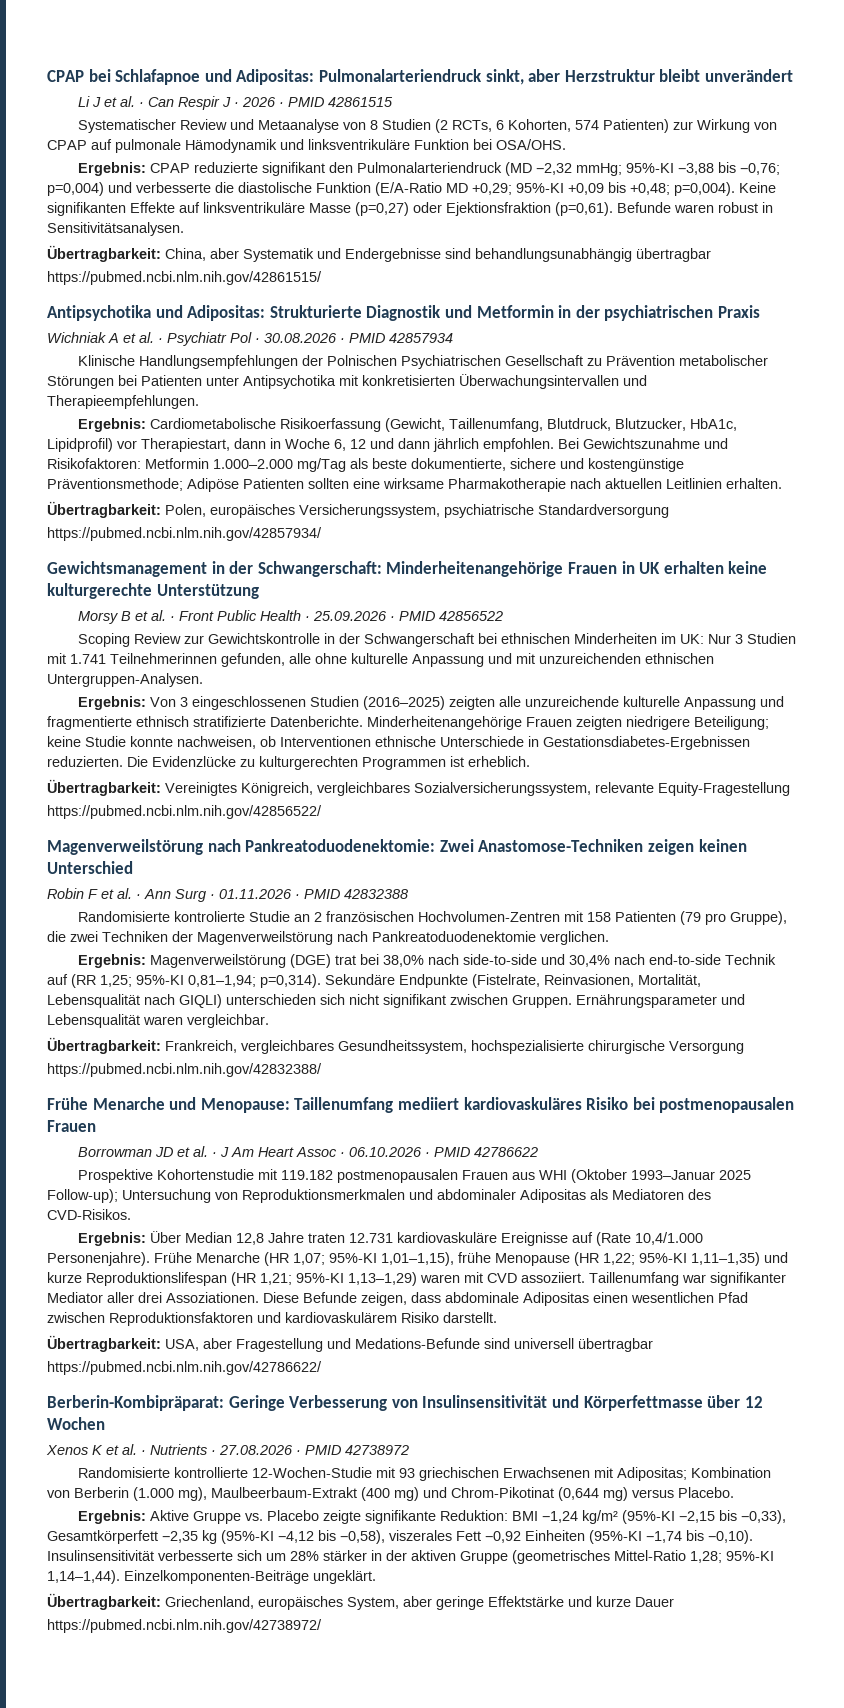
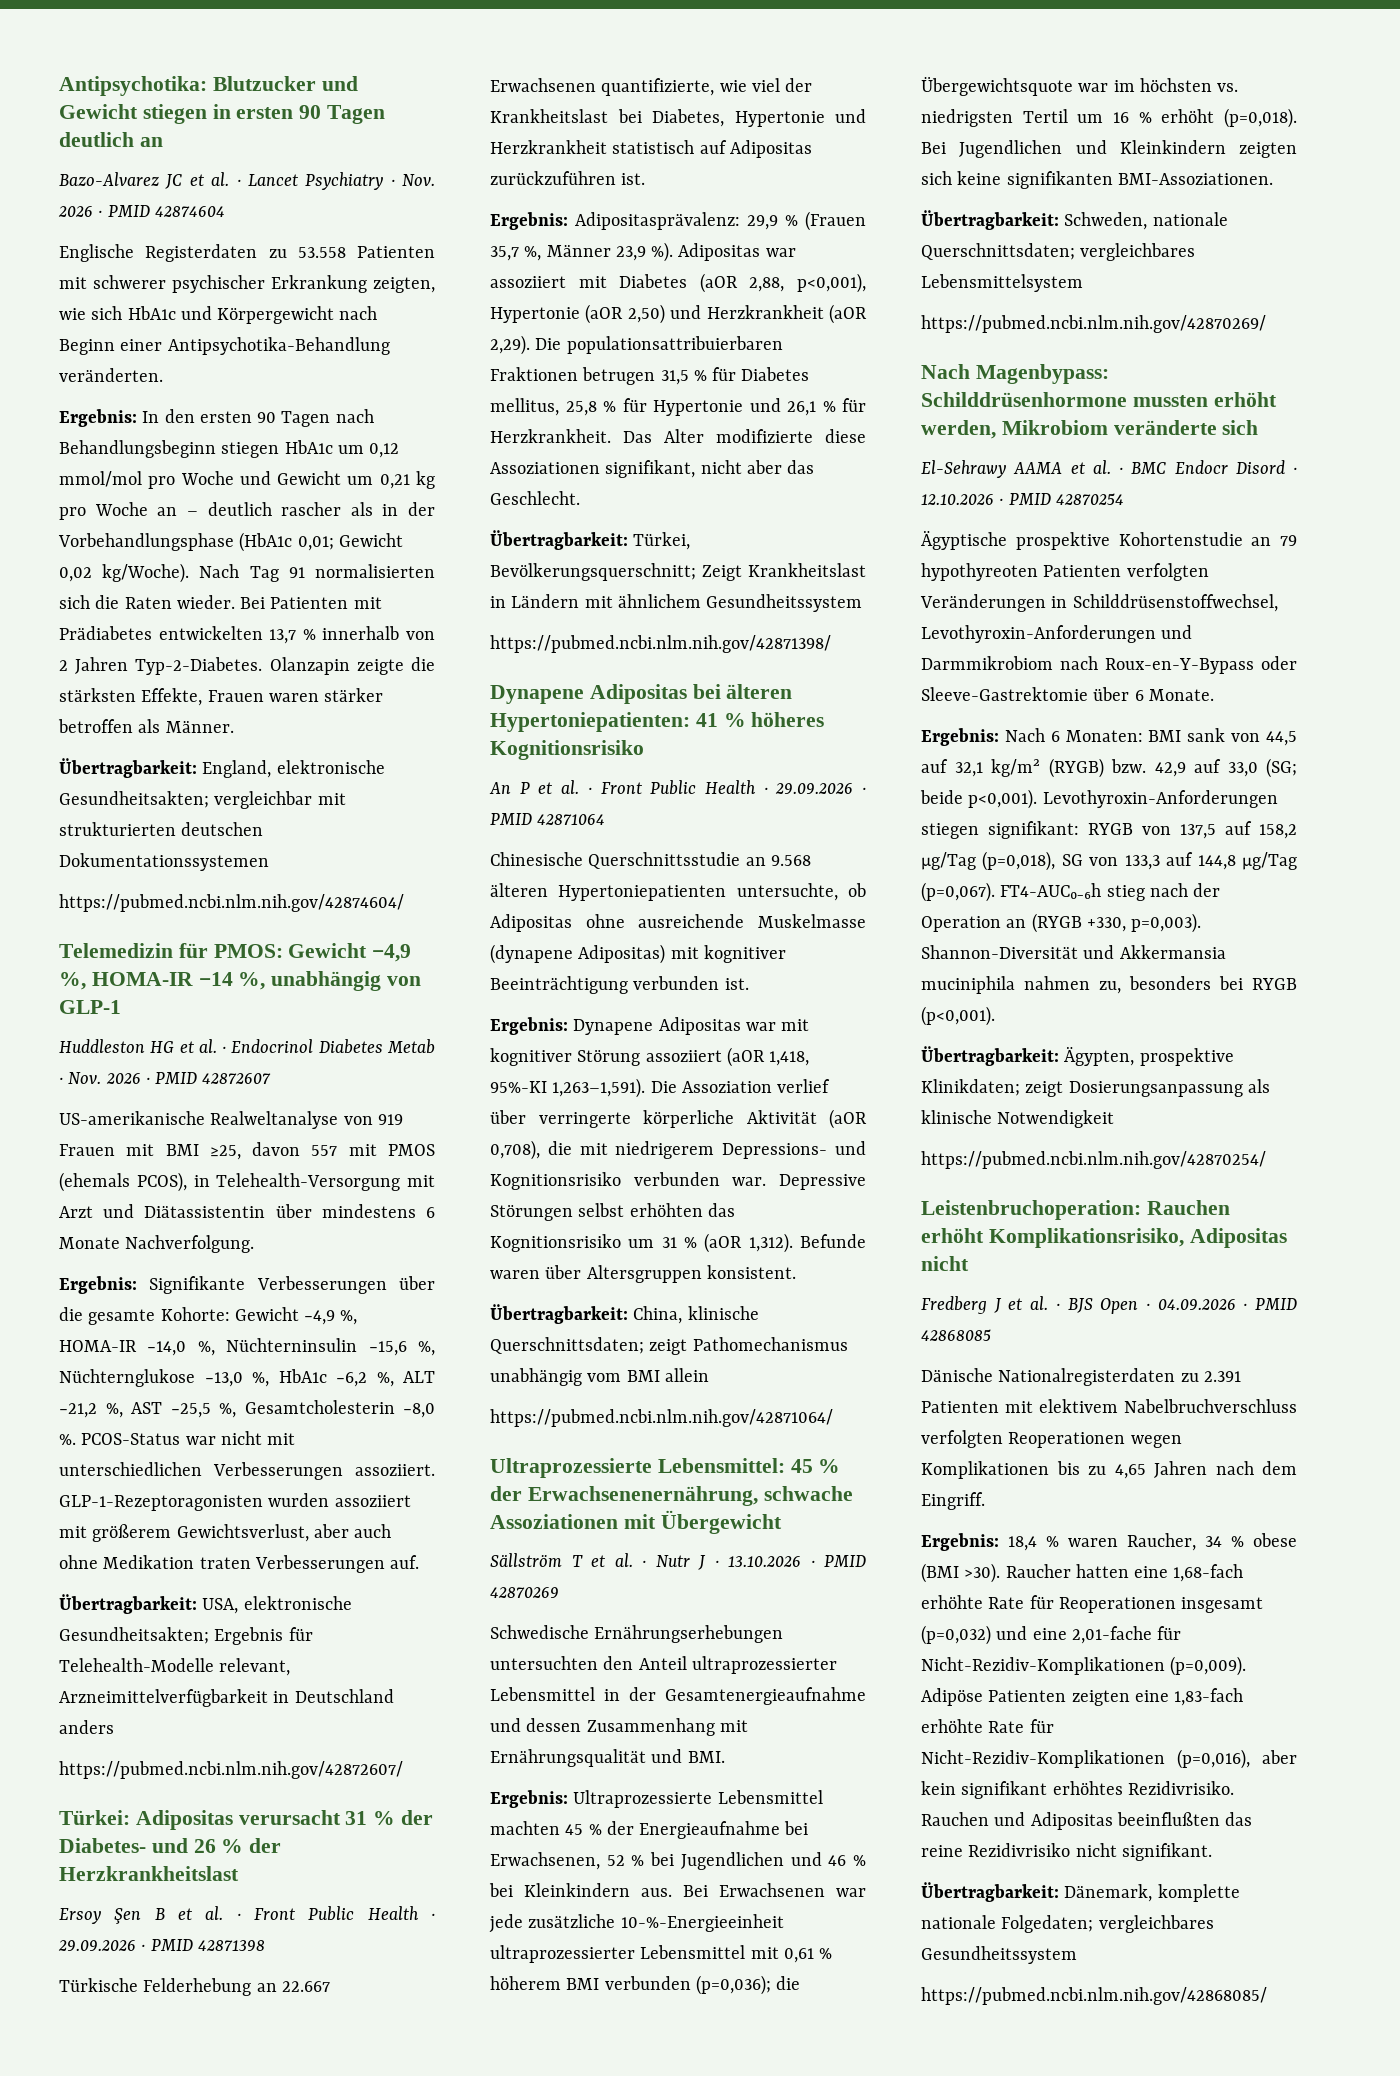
[47,69,793,85] [78,96,394,110] [78,119,778,133] [47,139,566,153] [78,162,781,176] [47,182,776,196] [47,202,773,216] [47,222,184,236] [47,245,711,262] [47,271,322,285] [47,305,760,321] [47,332,453,346] [78,355,769,369] [47,374,647,389] [47,395,199,409] [78,418,738,432] [47,438,728,452] [47,458,684,472] [47,478,782,492] [47,501,669,518] [47,527,322,541] [47,561,768,577] [47,583,259,599] [78,611,119,624] CPAP bei Schlafapnoe und Adipositas: Pulmonalarteriendruck sinkt, aber Herzstruktur bleibt unverändert // Li J et al. · Can Respir J · 2026 · PMID 42861515 // Systematischer Review und Metaanalyse von 8 Studien (2 RCTs, 6 Kohorten, 574 Patienten) zur Wirkung von CPAP auf pulmonale Hämodynamik und linksventrikuläre Funktion bei OSA/OHS. // Ergebnis: CPAP reduzierte signifikant den Pulmonalarteriendruck (MD −2,32 mmHg; 95%-KI −3,88 bis −0,76; p=0,004) und verbesserte die diastolische Funktion (E/A-Ratio MD +0,29; 95%-KI +0,09 bis +0,48; p=0,004). Keine signifikanten Effekte auf linksventrikuläre Masse (p=0,27) oder Ejektionsfraktion (p=0,61). Befunde waren robust in Sensitivitätsanalysen. // Übertragbarkeit: China, aber Systematik und Endergebnisse sind behandlungsunabhängig übertragbar // https://pubmed.ncbi.nlm.nih.gov/42861515/ // Antipsychotika und Adipositas: Strukturierte Diagnostik und Metformin in der psychiatrischen Praxis // Wichniak A et al. · Psychiatr Pol · 30.08.2026 · PMID 42857934 // Klinische Handlungsempfehlungen der Polnischen Psychiatrischen Gesellschaft zu Prävention metabolischer Störungen bei Patienten unter Antipsychotika mit konkretisierten Überwachungsintervallen und Therapieempfehlungen. // Ergebnis: Cardiometabolische Risikoerfassung (Gewicht, Taillenumfang, Blutdruck, Blutzucker, HbA1c, Lipidprofil) vor Therapiestart, dann in Woche 6, 12 und dann jährlich empfohlen. Bei Gewichtszunahme und Risikofaktoren: Metformin 1.000–2.000 mg/Tag als beste dokumentierte, sichere und kostengünstige Präventionsmethode; Adipöse Patienten sollten eine wirksame Pharmakotherapie nach aktuellen Leitlinien erhalten. // Übertragbarkeit: Polen, europäisches Versicherungssystem, psychiatrische Standardversorgung // https://pubmed.ncbi.nlm.nih.gov/42857934/ // Gewichtsmanagement in der Schwangerschaft: Minderheitenangehörige Frauen in UK erhalten keine kulturgerechte Unterstützung // Morsy -> [59,76,358,96] [59,104,386,124] [59,132,163,147] [59,172,435,190] [58,205,225,217] [59,244,435,262] [59,275,435,293] [59,306,378,324] [59,337,390,355] [59,368,163,382] [59,409,374,427] [59,440,400,458] [59,471,435,489] [59,502,435,520] [58,532,403,552] [59,563,435,583] [59,595,382,609] [59,626,436,644] [59,657,435,675] [59,688,384,706] [58,719,234,733] [59,758,385,778] [59,791,346,809] [59,822,264,836] [59,853,269,871] [59,894,404,912] [59,943,412,962] [59,971,422,991] [59,1000,121,1014] [59,1039,435,1054] [59,1072,272,1084] [59,1111,403,1129] [59,1142,435,1160] [59,1172,435,1192] [59,1204,435,1218] [59,1235,255,1253] [59,1276,436,1294] [59,1307,358,1325] [59,1338,435,1356] [59,1369,435,1387] [59,1400,435,1418] [59,1431,296,1445] [59,1462,435,1480] [59,1493,411,1511] [59,1524,392,1542] [59,1555,420,1573] [59,1594,352,1614] [59,1627,313,1645] [59,1658,291,1676] [59,1689,394,1707] [59,1720,114,1734] [59,1761,403,1779] [59,1810,434,1830] [59,1838,282,1853] [59,1866,239,1881] [59,1908,142,1924] Antipsychotika: Blutzucker und Gewicht stiegen in ersten 90 Tagen deutlich an // Bazo-Alvarez JC et al. · Lancet Psychiatry · Nov. 2026 · PMID 42874604 // Englische Registerdaten zu 53.558 Patienten mit schwerer psychischer Erkrankung zeigten, wie sich HbA1c und Körpergewicht nach Beginn einer Antipsychotika-Behandlung veränderten. // Ergebnis: In den ersten 90 Tagen nach Behandlungsbeginn stiegen HbA1c um 0,12 mmol/mol pro Woche und Gewicht um 0,21 kg pro Woche an – deutlich rascher als in der Vorbehandlungsphase (HbA1c 0,01; Gewicht 0,02 kg/Woche). Nach Tag 91 normalisierten sich die Raten wieder. Bei Patienten mit Prädiabetes entwickelten 13,7 % innerhalb von 2 Jahren Typ-2-Diabetes. Olanzapin zeigte die stärksten Effekte, Frauen waren stärker betroffen als Männer. // Übertragbarkeit: England, elektronische Gesundheitsakten; vergleichbar mit strukturierten deutschen Dokumentationssystemen // https://pubmed.ncbi.nlm.nih.gov/42874604/ // Telemedizin für PMOS: Gewicht −4,9 %, HOMA-IR −14 %, unabhängig von GLP-1 // Huddleston HG et al. · Endocrinol Diabetes Metab · Nov. 2026 · PMID 42872607 // US-amerikanische Realweltanalyse von 919 Frauen mit BMI ≥25, davon 557 mit PMOS (ehemals PCOS), in Telehealth-Versorgung mit Arzt und Diätassistentin über mindestens 6 Monate Nachverfolgung. // Ergebnis: Signifikante Verbesserungen über die gesamte Kohorte: Gewicht −4,9 %, HOMA-IR −14,0 %, Nüchterninsulin −15,6 %, Nüchternglukose −13,0 %, HbA1c −6,2 %, ALT −21,2 %, AST −25,5 %, Gesamtcholesterin −8,0 %. PCOS-Status war nicht mit unterschiedlichen Verbesserungen assoziiert. GLP-1-Rezeptoragonisten wurden assoziiert mit größerem Gewichtsverlust, aber auch ohne Medikation traten Verbesserungen auf. // Übertragbarkeit: USA, elektronische Gesundheitsakten; Ergebnis für Telehealth-Modelle relevant, Arzneimittelverfügbarkeit in Deutschland anders // https://pubmed.ncbi.nlm.nih.gov/42872607/ // Türkei: Adipositas verursacht 31 % der Diabetes- und 26 % der Herzkrankheitslast // Ersoy Şen
[313,611,504,621] [78,633,797,647] [47,653,714,667] [47,673,203,687] [78,696,785,710] [47,716,769,730] [47,736,750,750] [47,756,530,770] [47,779,790,796] [47,805,322,819] [47,839,747,855] [47,861,133,874] [47,888,408,902] [78,911,788,925] [47,931,609,945] [78,954,777,968] [47,974,701,988] [47,994,745,1008] [47,1014,269,1028] [47,1037,744,1054] [47,1063,322,1077] [47,1097,795,1113] [47,1120,96,1132] [78,1146,539,1157] [78,1169,752,1183] [47,1189,711,1203] [47,1209,131,1220] [78,1231,704,1246] [47,1252,788,1266] [47,1272,786,1286] [47,1292,748,1306] [47,1312,497,1326] [47,1335,653,1352] [47,1361,322,1375] [47,1395,763,1411] [47,1417,105,1430] [46,1444,409,1455] [78,1467,772,1481] [47,1487,734,1501] [78,1510,787,1524] [47,1530,753,1544] [47,1550,774,1564] [47,1570,376,1584] [47,1593,674,1610] [47,1619,322,1633] 25.09.2026 · PMID 42856522 // Scoping Review zur Gewichtskontrolle in der Schwangerschaft bei ethnischen Minderheiten im UK: Nur 3 Studien mit 1.741 Teilnehmerinnen gefunden, alle ohne kulturelle Anpassung und mit unzureichenden ethnischen Untergruppen-Analysen. // Ergebnis: Von 3 eingeschlossenen Studien (2016–2025) zeigten alle unzureichende kulturelle Anpassung und fragmentierte ethnisch stratifizierte Datenberichte. Minderheitenangehörige Frauen zeigten niedrigere Beteiligung; keine Studie konnte nachweisen, ob Interventionen ethnische Unterschiede in Gestationsdiabetes-Ergebnissen reduzierten. Die Evidenzlücke zu kulturgerechten Programmen ist erheblich. // Übertragbarkeit: Vereinigtes Königreich, vergleichbares Sozialversicherungssystem, relevante Equity-Fragestellung // https://pubmed.ncbi.nlm.nih.gov/42856522/ // Magenverweilstörung nach Pankreatoduodenektomie: Zwei Anastomose-Techniken zeigen keinen Unterschied // Robin F et al. · Ann Surg · 01.11.2026 · PMID 42832388 // Randomisierte kontrolierte Studie an 2 französischen Hochvolumen-Zentren mit 158 Patienten (79 pro Gruppe), die zwei Techniken der Magenverweilstörung nach Pankreatoduodenektomie verglichen. // Ergebnis: Magenverweilstörung (DGE) trat bei 38,0% nach side-to-side und 30,4% nach end-to-side Technik auf (RR 1,25; 95%-KI 0,81–1,94; p=0,314). Sekundäre Endpunkte (Fistelrate, Reinvasionen, Mortalität, Lebensqualität nach GIQLI) unterschieden sich nicht signifikant zwischen Gruppen. Ernährungsparameter und Lebensqualität waren vergleichbar. // Übertragbarkeit: Frankreich, vergleichbares Gesundheitssystem, hochspezialisierte chirurgische Versorgung // https://pubmed.ncbi.nlm.nih.gov/42832388/ // Frühe Menarche und Menopause: Taillenumfang mediiert kardiovaskuläres Risiko bei postmenopausalen Frauen // Borrowman JD et al. · J Am Heart Assoc · 06.10.2026 · PMID 42786622 // Prospektive Kohortenstudie mit 119.182 postmenopausalen Frauen aus WHI (Oktober 1993–Januar 2025 Follow-up); Untersuchung von Reproduktionsmerkmalen und abdominaler Adipositas als Mediatoren des CVD-Risikos. // Ergebnis: Über Median 12,8 Jahre traten 12.731 kardiovaskuläre Ereignisse auf (Rate 10,4/1.000 Personenjahre). Frühe Menarche (HR 1,07; 95%-KI 1,01–1,15), frühe Menopause (HR 1,22; 95%-KI 1,11–1,35) und kurze Reproduktionslifespan (HR 1,21; 95%-KI 1,13–1,29) waren mit CVD assoziiert. Taillenumfang war signifikanter Mediator aller drei Assoziationen. Diese Befunde zeigen, dass abdominale Adipositas einen wesentlichen Pfad zwischen Reproduktionsfaktoren und kardiovaskulärem Risiko darstellt. // Übertragbarkeit: USA, aber Fragestellung und Medations-Befunde sind universell übertragbar // https://pubmed.ncbi.nlm.nih.gov/42786622/ // Berberin-Kombipräparat: Geringe Verbesserung von Insulinsensitivität und Körperfettmasse über 12 Wochen // Xenos K et al. · Nutrients · 27.08.2026 · PMID 42738972 // Randomisierte kontrollierte 12-Wochen-Studie mit 93 griechischen Erwachsenen mit Adipositas; Kombination von Berberin (1.000 mg), Maulbeerbaum-Extrakt (400 mg) und Chrom-Pikotinat (0,644 mg) versus Placebo. // Ergebnis: Aktive Gruppe vs. Placebo zeigte signifikante Reduktion: BMI −1,24 kg/m² (95%-KI −2,15 bis −0,33), Gesamtkörperfett −2,35 kg (95%-KI −4,12 bis −0,58), viszerales Fett −0,92 Einheiten (95%-KI −1,74 bis −0,10). Insulinsensitivität verbesserte sich um 28% stärker in der aktiven Gruppe (geometrisches Mittel-Ratio 1,28; 95%-KI 1,14–1,44). Einzelkomponenten-Beiträge ungeklärt. // Übertragbarkeit: Griechenland, europäisches System, aber geringe Effektstärke und kurze Dauer // https://pubmed.ncbi.nlm.nih.gov/42738972/ -> [58,1939,265,1951] [59,1978,330,1996] [490,78,813,96] [490,109,866,127] [490,140,812,158] [490,171,646,185] [490,211,866,231] [490,242,796,262] [490,273,866,293] [490,304,867,324] [490,335,783,355] [490,367,810,385] [490,398,866,416] [490,429,866,443] [490,460,815,478] [490,491,580,505] [490,530,691,550] [490,563,866,581] [490,594,863,612] [490,635,831,653] [490,684,793,704] [490,712,825,732] [490,740,644,760] [489,780,866,795] [490,813,606,825] [490,852,811,869] [490,883,866,901] [490,914,866,932] [490,944,786,964] [490,976,749,994] [490,1017,810,1035] [490,1047,810,1067] [490,1078,831,1098] [490,1109,867,1129] [490,1140,866,1160] [490,1172,866,1190] [490,1203,735,1221] [490,1233,866,1253] [490,1265,796,1283] [490,1304,759,1324] [490,1337,848,1355] [490,1368,709,1386] [490,1409,833,1427] [490,1458,841,1478] [490,1486,853,1506] [490,1510,782,1534] [490,1553,866,1570] [490,1587,559,1598] [490,1625,784,1643] [490,1656,837,1674] [490,1687,866,1705] [490,1718,748,1736] [490,1749,725,1767] [490,1790,823,1808] [490,1821,809,1839] [490,1852,866,1870] [489,1883,866,1897] [489,1914,784,1933] [490,1945,833,1963] [490,1975,801,1995] [921,76,1239,96] [921,108,1297,128] [921,140,1297,158] [921,171,1273,189] [921,210,1228,230] [921,243,1196,261] [921,274,1083,292] [921,315,1266,333] [921,364,1109,384] [921,392,1277,407] [921,420,1259,439] [921,460,1297,478] [921,493,1124,505] [921,530,1297,550] [921,563,1209,581] [920,594,1278,612] [921,625,1193,643] [921,656,1297,674] [921,687,1214,701] [921,728,1297,746] [921,758,1297,778] [920,789,1278,809] [921,821,1297,839] [921,851,1297,871] [921,882,1221,902] [921,913,1202,933] [921,945,1226,959] [921,976,1297,994] [921,1006,995,1026] [921,1046,1234,1066] [921,1079,1270,1097] [921,1110,1115,1128] [921,1151,1266,1169] [921,1200,1230,1220] [921,1228,1287,1248] [921,1256,969,1271] [921,1296,1297,1314] [921,1329,991,1341] [921,1368,1241,1386] [921,1399,1297,1413] [921,1430,1182,1448] [921,1461,1297,1479] [921,1492,985,1510] [921,1533,1297,1551] [921,1563,1244,1583] [921,1595,1264,1613] [921,1625,1182,1645] [921,1656,1247,1676] [921,1688,1244,1706] [921,1719,1054,1733] [921,1749,1297,1769] [921,1781,1234,1799] [921,1812,1253,1830] [921,1843,1212,1861] [921,1882,1240,1902] [921,1915,1214,1933] [921,1946,1077,1964] [921,1987,1267,2005] 29.09.2026 · PMID 42871398 // Türkische Felderhebung an 22.667 Erwachsenen quantifizierte, wie viel der Krankheitslast bei Diabetes, Hypertonie und Herzkrankheit statistisch auf Adipositas zurückzuführen ist. // Ergebnis: Adipositasprävalenz: 29,9 % (Frauen 35,7 %, Männer 23,9 %). Adipositas war assoziiert mit Diabetes (aOR 2,88, p<0,001), Hypertonie (aOR 2,50) und Herzkrankheit (aOR 2,29). Die populationsattribuierbaren Fraktionen betrugen 31,5 % für Diabetes mellitus, 25,8 % für Hypertonie und 26,1 % für Herzkrankheit. Das Alter modifizierte diese Assoziationen signifikant, nicht aber das Geschlecht. // Übertragbarkeit: Türkei, Bevölkerungsquerschnitt; Zeigt Krankheitslast in Ländern mit ähnlichem Gesundheitssystem // https://pubmed.ncbi.nlm.nih.gov/42871398/ // Dynapene Adipositas bei älteren Hypertoniepatienten: 41 % höheres Kognitionsrisiko // An P et al. · Front Public Health · 29.09.2026 · PMID 42871064 // Chinesische Querschnittsstudie an 9.568 älteren Hypertoniepatienten untersuchte, ob Adipositas ohne ausreichende Muskelmasse (dynapene Adipositas) mit kognitiver Beeinträchtigung verbunden ist. // Ergebnis: Dynapene Adipositas war mit kognitiver Störung assoziiert (aOR 1,418, 95%-KI 1,263–1,591). Die Assoziation verlief über verringerte körperliche Aktivität (aOR 0,708), die mit niedrigerem Depressions- und Kognitionsrisiko verbunden war. Depressive Störungen selbst erhöhten das Kognitionsrisiko um 31 % (aOR 1,312). Befunde waren über Altersgruppen konsistent. // Übertragbarkeit: China, klinische Querschnittsdaten; zeigt Pathomechanismus unabhängig vom BMI allein // https://pubmed.ncbi.nlm.nih.gov/42871064/ // Ultraprozessierte Lebensmittel: 45 % der Erwachsenenernährung, schwache Assoziationen mit Übergewicht // Sällström T et al. · Nutr J · 13.10.2026 · PMID 42870269 // Schwedische Ernährungserhebungen untersuchten den Anteil ultraprozessierter Lebensmittel in der Gesamtenergieaufnahme und dessen Zusammenhang mit Ernährungsqualität und BMI. // Ergebnis: Ultraprozessierte Lebensmittel machten 45 % der Energieaufnahme bei Erwachsenen, 52 % bei Jugendlichen und 46 % bei Kleinkindern aus. Bei Erwachsenen war jede zusätzliche 10-%-Energieeinheit ultraprozessierter Lebensmittel mit 0,61 % höherem BMI verbunden (p=0,036); die Übergewichtsquote war im höchsten vs. niedrigsten Tertil um 16 % erhöht (p=0,018). Bei Jugendlichen und Kleinkindern zeigten sich keine signifikanten BMI-Assoziationen. // Übertragbarkeit: Schweden, nationale Querschnittsdaten; vergleichbares Lebensmittelsystem // https://pubmed.ncbi.nlm.nih.gov/42870269/ // Nach Magenbypass: Schilddrüsenhormone mussten erhöht werden, Mikrobiom veränderte sich // El-Sehrawy AAMA et al. · BMC Endocr Disord · 12.10.2026 · PMID 42870254 // Ägyptische prospektive Kohortenstudie an 79 hypothyreoten Patienten verfolgten Veränderungen in Schilddrüsenstoffwechsel, Levothyroxin-Anforderungen und Darmmikrobiom nach Roux-en-Y-Bypass oder Sleeve-Gastrektomie über 6 Monate. // Ergebnis: Nach 6 Monaten: BMI sank von 44,5 auf 32,1 kg/m² (RYGB) bzw. 42,9 auf 33,0 (SG; beide p<0,001). Levothyroxin-Anforderungen stiegen signifikant: RYGB von 137,5 auf 158,2 µg/Tag (p=0,018), SG von 133,3 auf 144,8 µg/Tag (p=0,067). FT4-AUC₀₋₆h stieg nach der Operation an (RYGB +330, p=0,003). Shannon-Diversität und Akkermansia muciniphila nahmen zu, besonders bei RYGB (p<0,001). // Übertragbarkeit: Ägypten, prospektive Klinikdaten; zeigt Dosierungsanpassung als klinische Notwendigkeit // https://pubmed.ncbi.nlm.nih.gov/42870254/ // Leistenbruchoperation: Rauchen erhöht Komplikationsrisiko, Adipositas nicht // Fredberg J et al. · BJS Open · 04.09.2026 · PMID 42868085 // Dänische Nationalregisterdaten zu 2.391 Patienten mit elektivem Nabelbruchverschluss verfolgten Reoperationen wegen Komplikationen bis zu 4,65 Jahren nach dem Eingriff. // Ergebnis: 18,4 % waren Raucher, 34 % obese (BMI >30). Raucher hatten eine 1,68-fach erhöhte Rate für Reoperationen insgesamt (p=0,032) und eine 2,01-fache für Nicht-Rezidiv-Komplikationen (p=0,009). Adipöse Patienten zeigten eine 1,83-fach erhöhte Rate für Nicht-Rezidiv-Komplikationen (p=0,016), aber kein signifikant erhöhtes Rezidivrisiko. Rauchen und Adipositas beeinflußten das reine Rezidivrisiko nicht signifikant. // Übertragbarkeit: Dänemark, komplette nationale Folgedaten; vergleichbares Gesundheitssystem // https://pubmed.ncbi.nlm.nih.gov/42868085/

